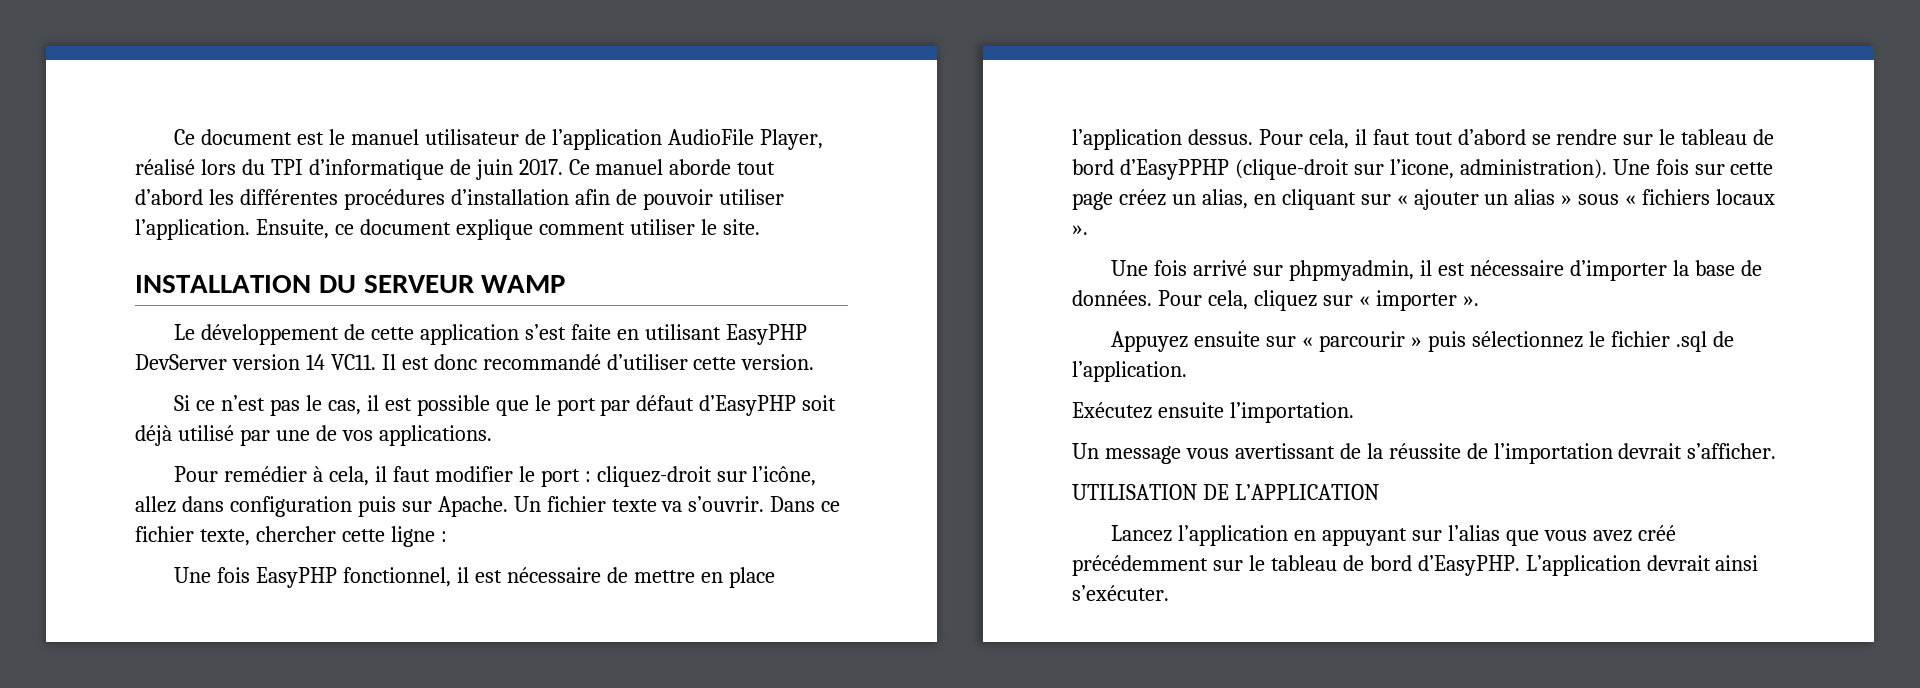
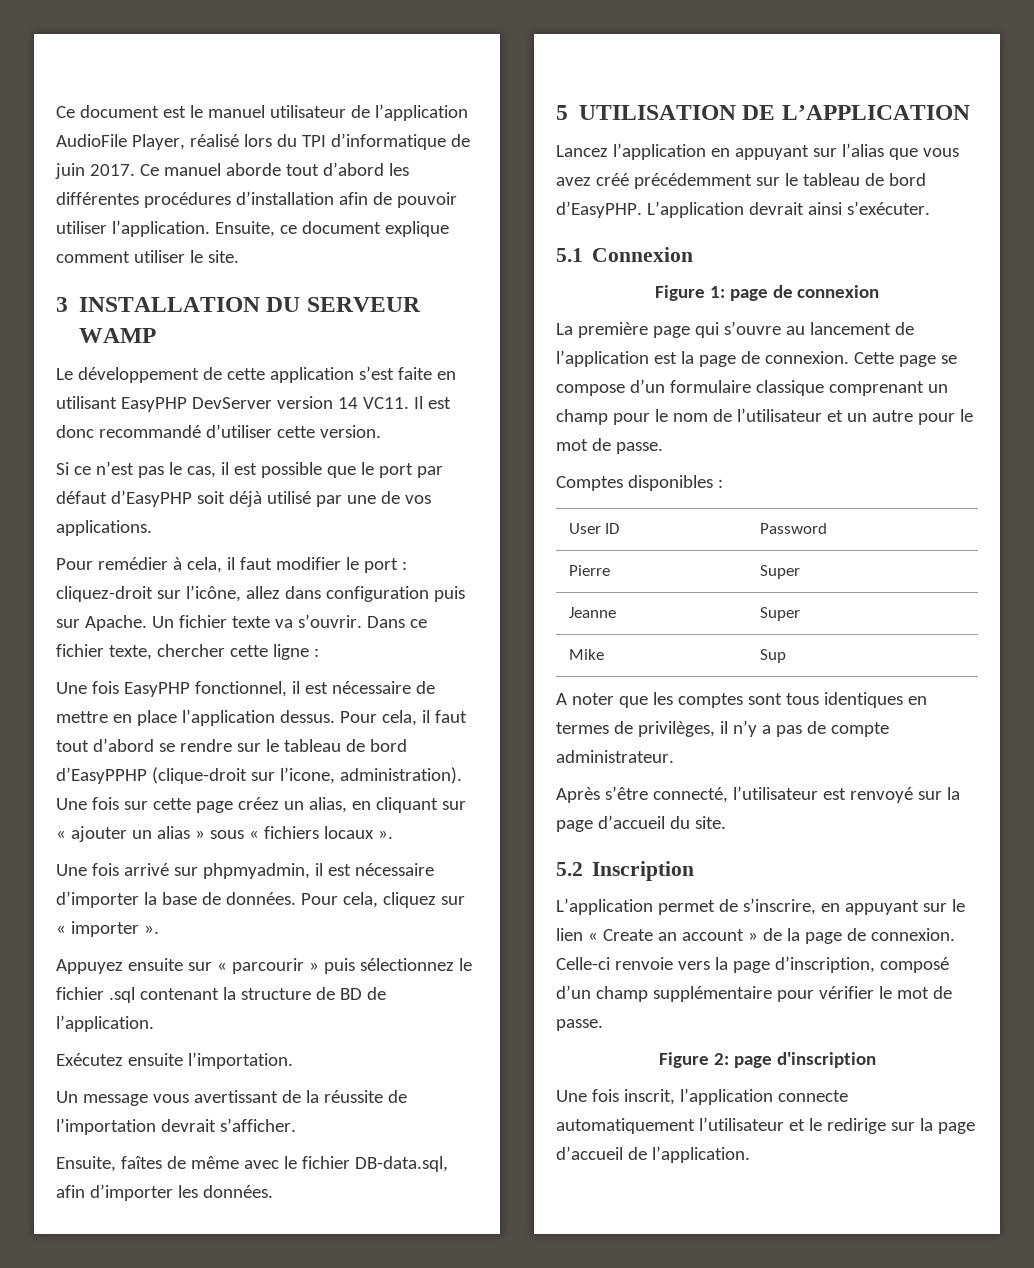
(760, 227) none -> [56,297,68,312] 3
(1707, 341) none -> [139,987,362,1000] contenant la structure de BD
(1777, 451) none -> [56,1156,448,1172] [56,1184,273,1201] [556,105,568,120] Ensuite, faîtes de même avec le fichier DB-data.sql, afin d’importer les données. // 5
(1169, 593) none -> [556,247,694,262] [654,285,880,301] [556,321,914,338] [556,350,957,367] [556,379,948,396] [556,408,973,425] [556,438,663,454] [556,475,723,491] [568,523,620,534] [759,523,827,534] [568,565,610,576] [759,565,800,579] [568,607,616,618] [759,607,800,621] [568,649,604,660] [759,649,786,663] [556,692,927,708] [556,720,889,737] [556,750,674,763] [556,786,960,803] [556,815,726,832] [556,861,695,881] [556,898,965,915] [556,928,955,944] [556,956,949,973] [556,985,952,1002] [556,1019,603,1031] [658,1052,876,1068] [556,1088,848,1105] [556,1117,975,1134] [556,1146,750,1163] // 5.1 Connexion // Figure 1: page de connexion // La première page qui s’ouvre au lancement de l’application est la page de connexion. Cette page se compose d’un formulaire classique comprenant un champ pour le nom de l’utilisateur et un autre pour le mot de passe. // Comptes disponibles : // User ID | Password // Pierre | Super // Jeanne | Super // Mike | Sup // A noter que les comptes sont tous identiques en termes de privilèges, il n’y a pas de compte administrateur. // Après s’être connecté, l’utilisateur est renvoyé sur la page d’accueil du site. // 5.2 Inscription // L’application permet de s’inscrire, en appuyant sur le lien « Create an account » de la page de connexion. Celle-ci renvoie vers la page d’inscription, composé d’un champ supplémentaire pour vérifier le mot de passe. // Figure 2: page d'inscription // Une fois inscrit, l’application connecte automatiquement l’utilisateur et le redirige sur la page d’accueil de l’application.

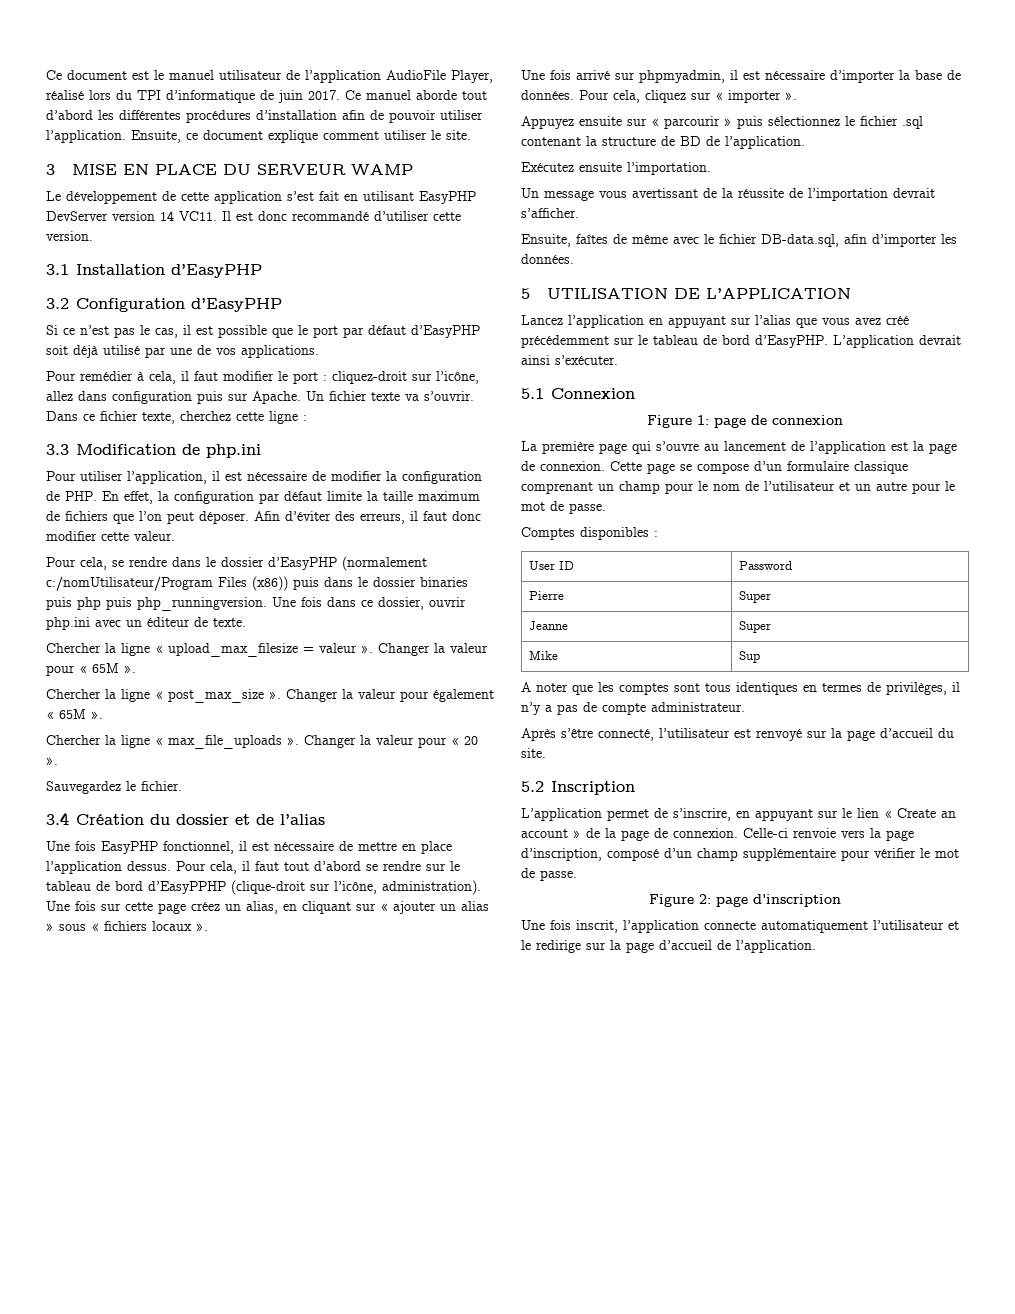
[79,297,261,312] INSTALLATION -> [72,164,218,175] MISE EN PLACE
[397,367,432,380] faite -> [319,191,339,201] fait
(381, 431) none -> [46,264,262,278] [46,298,282,312] // 3.1 Installation d’EasyPHP // 3.2 Configuration d’EasyPHP
[156,644,225,657] chercher -> [180,411,231,421] cherchez
(319, 652) none -> [46,444,261,458] [46,471,482,484] [46,491,480,504] [46,511,481,524] [46,531,175,541] [46,556,427,571] [46,576,468,591] [46,597,466,611] [46,617,246,630] [46,643,488,657] [46,663,136,676] [46,689,494,703] [46,709,103,719] [46,735,478,749] [46,757,58,765] [46,781,182,794] [46,812,325,825] // 3.3 Modification de php.ini // Pour utiliser l’application, il est nécessaire de modifier la configuration de PHP. En effet, la configuration par défaut limite la taille maximum de fichiers que l’on peut déposer. Afin d’éviter des erreurs, il faut donc modifier cette valeur. // Pour cela, se rendre dans le dossier d’EasyPHP (normalement c:/nomUtilisateur/Program Files (x86)) puis dans le dossier binaries puis php puis php_runningversion. Une fois dans ce dossier, ouvrir php.ini avec un éditeur de texte. // Chercher la ligne « upload_max_filesize = valeur ». Changer la valeur pour « 65M ». // Chercher la ligne « post_max_size ». Changer la valeur pour également « 65M ». // Chercher la ligne « max_file_uploads ». Changer la valeur pour « 20 ». // Sauvegardez le fichier. // 3.4 Création du dossier et de l’alias
[279,767,335,784] l’icone, -> [334,881,377,894] l’icône,

